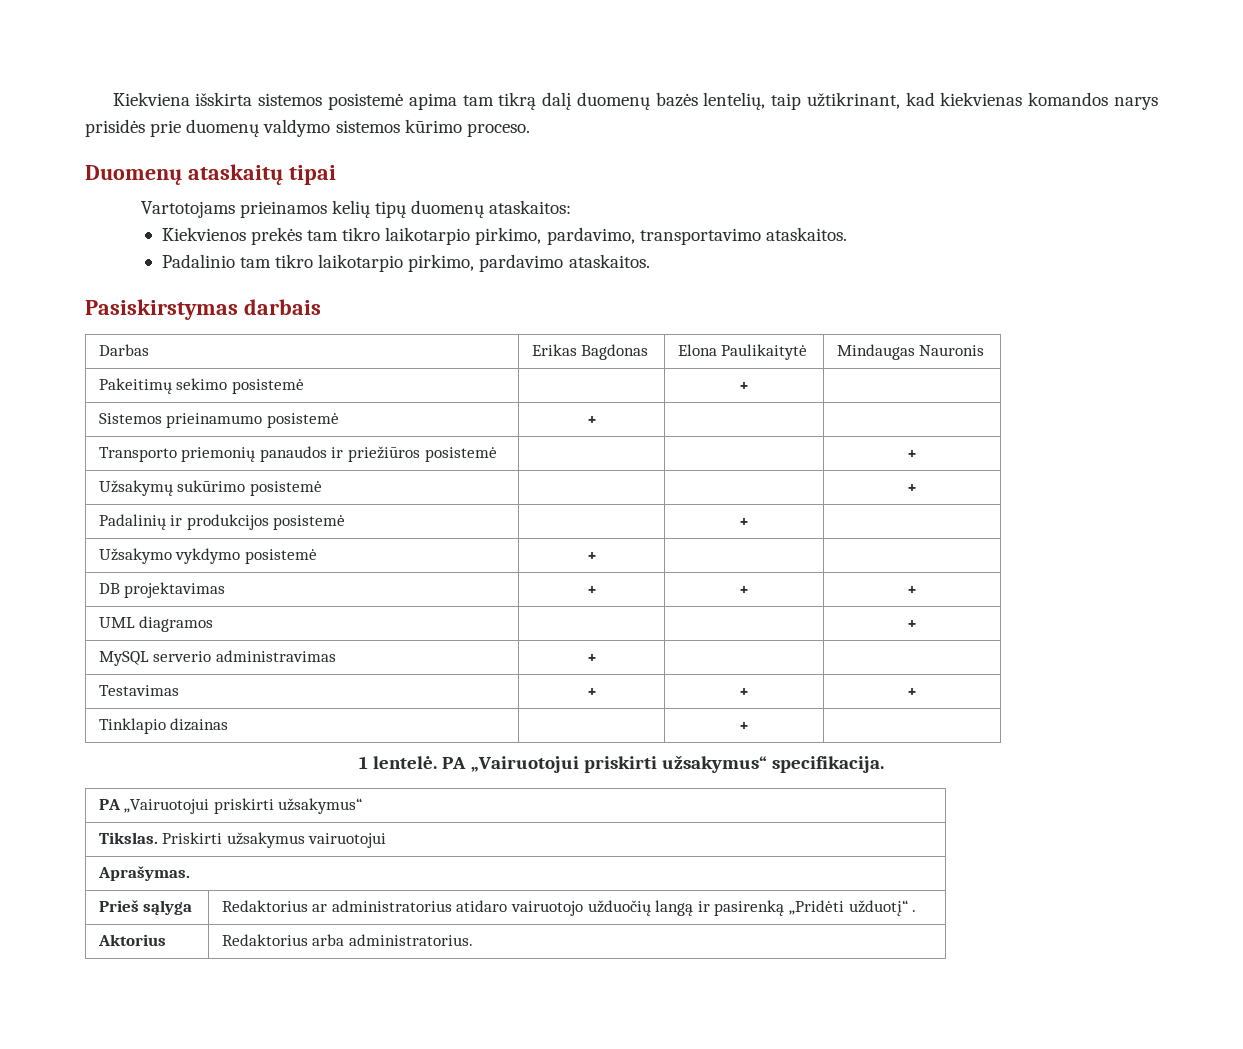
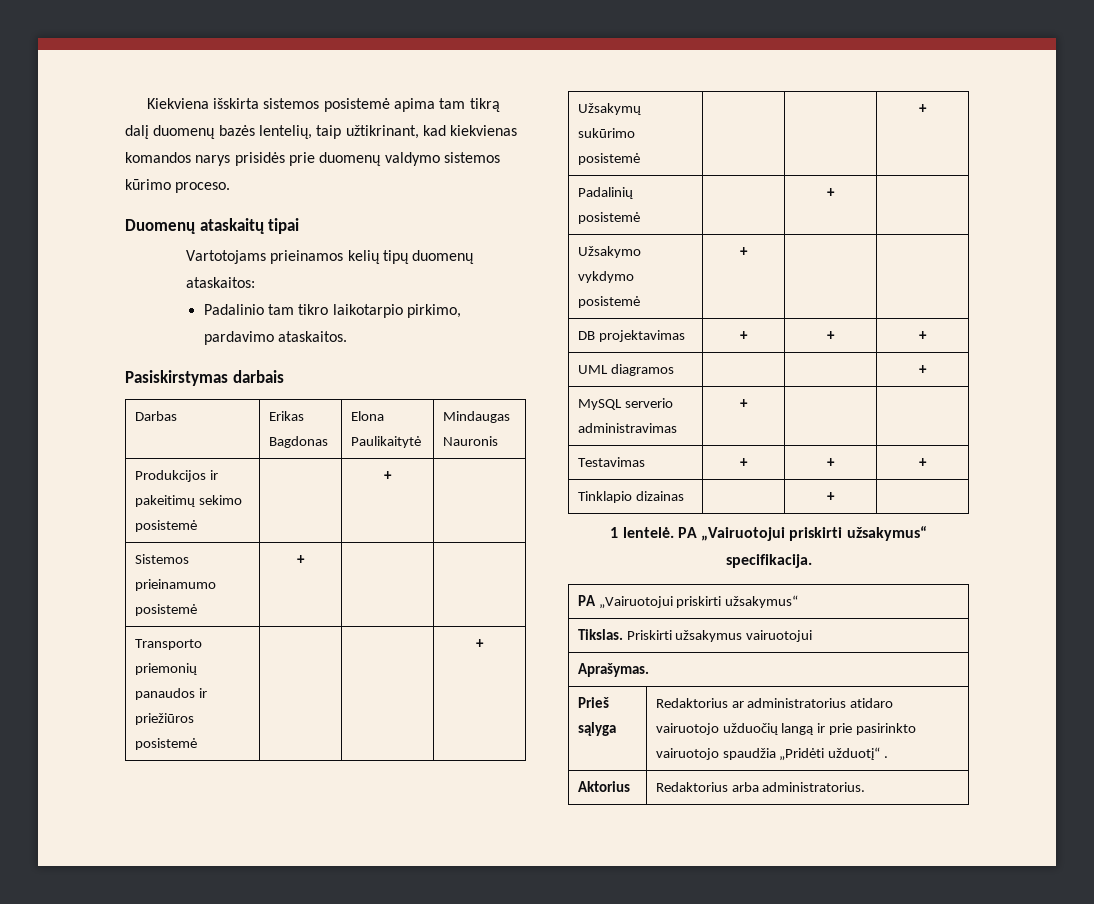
[161,227,847,245] // Kiekvienos prekės tam tikro laikotarpio pirkimo, pardavimo, transportavimo ataskaitos. -> (256, 282) none
[98,378,172,394] Pakeitimų -> [134,470,218,482] [134,495,195,507] Produkcijos ir pakeitimų
[170,514,269,530] ir produkcijos -> (633, 193) none
[714,900,785,916] pasirenką -> [829,723,917,735] [655,748,776,760] prie pasirinkto vairuotojo spaudžia

